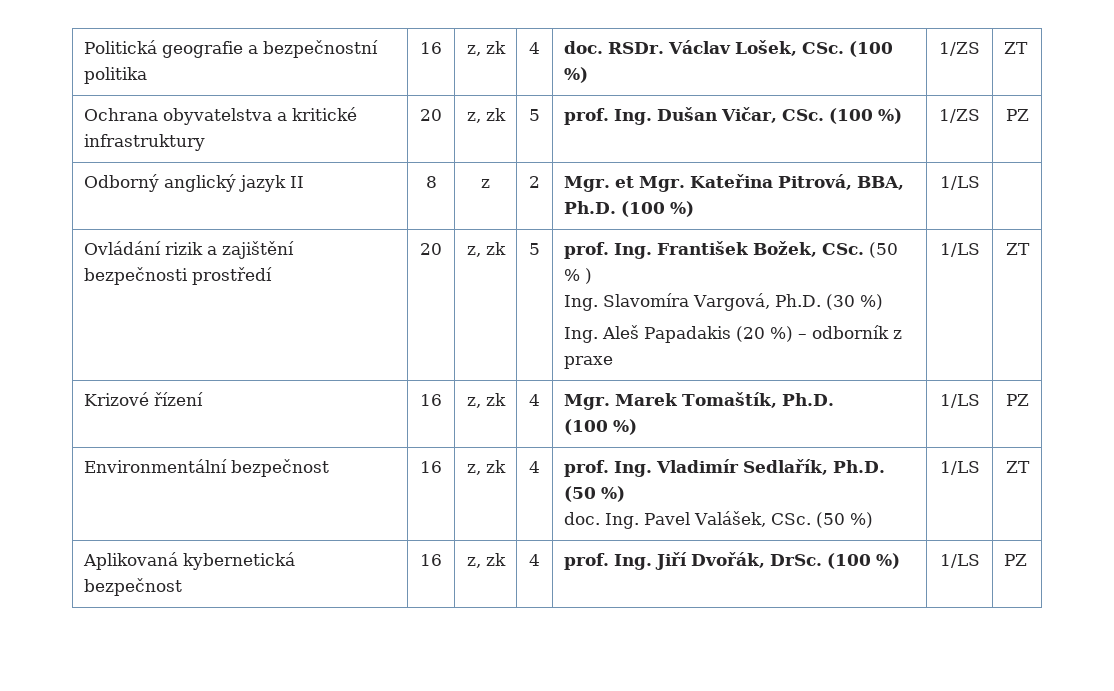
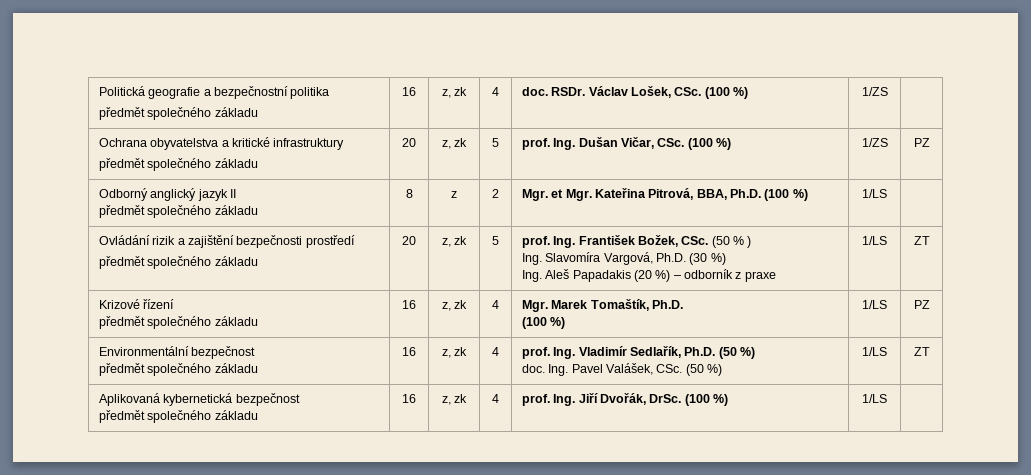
(148, 75) none -> [98,107,258,120] // předmět společného základu
[1004,42,1029,54] ZT -> (888, 91) none
(206, 142) none -> [98,158,258,171] // předmět společného základu
(305, 182) none -> [98,205,258,218] // předmět společného základu
(273, 276) none -> [98,256,258,269] // předmět společného základu
(204, 399) none -> [98,316,258,329] // předmět společného základu
(330, 468) none -> [98,363,258,376] // předmět společného základu
(183, 587) none -> [98,410,258,423] // předmět společného základu
[1004,554,1028,566] PZ -> (887, 398) none

